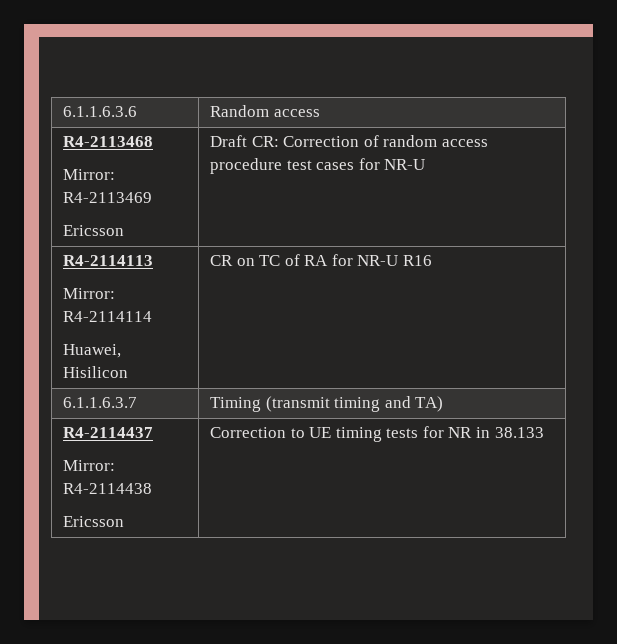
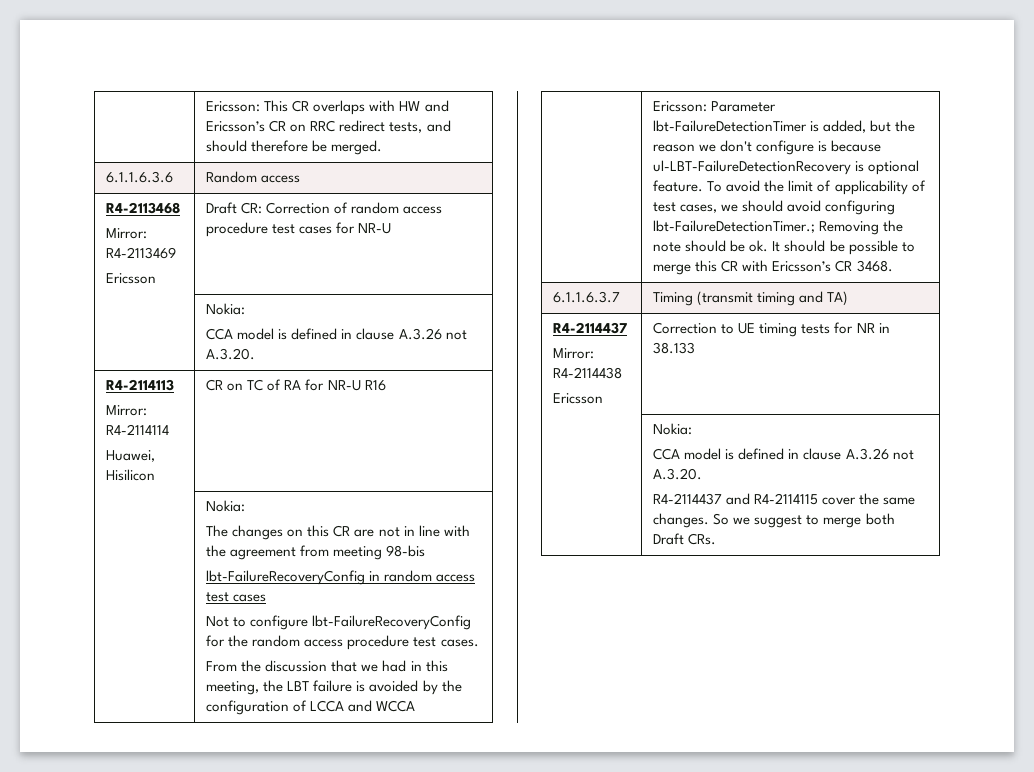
(62, 111) none -> [206,100,449,115] [206,120,451,133] [206,140,383,155] | Ericsson: This CR overlaps with HW and Ericsson’s CR on RRC redirect tests, and should therefore be merged. //
(426, 164) none -> [206,303,246,315] [206,328,467,340] [206,348,256,360] // | Nokia: // CCA model is defined in clause A.3.26 not A.3.20.
(433, 260) none -> [206,500,246,512] [206,525,470,540] [206,545,426,560] [206,570,476,585] [206,592,267,602] [206,615,472,630] [206,635,479,650] [206,660,448,672] [206,680,462,695] [206,700,416,715] [653,101,777,112] [653,120,916,133] [653,140,882,155] [653,160,920,175] [653,180,926,195] [653,200,896,215] [653,220,904,235] [653,240,915,255] [653,260,893,275] // | Nokia: // The changes on this CR are not in line with the agreement from meeting 98-bis // lbt-FailureRecoveryConfig in random access test cases // Not to configure lbt-FailureRecoveryConfig for the random access procedure test cases. // From the discussion that we had in this meeting, the LBT failure is avoided by the configuration of LCCA and WCCA // | Ericsson: Parameter lbt-FailureDetectionTimer is added, but the reason we don't configure is because ul-LBT-FailureDetectionRecovery is optional feature. To avoid the limit of applicability of test cases, we should avoid configuring lbt-FailureDetectionTimer.; Removing the note should be ok. It should be possible to merge this CR with Ericsson’s CR 3468.
(544, 432) none -> [653,423,693,435] [653,448,914,460] [653,468,703,480] [653,493,916,505] [653,513,895,528] [653,533,717,545] // | Nokia: // CCA model is defined in clause A.3.26 not A.3.20. // R4-2114437 and R4-2114115 cover the same changes. So we suggest to merge both Draft CRs.

